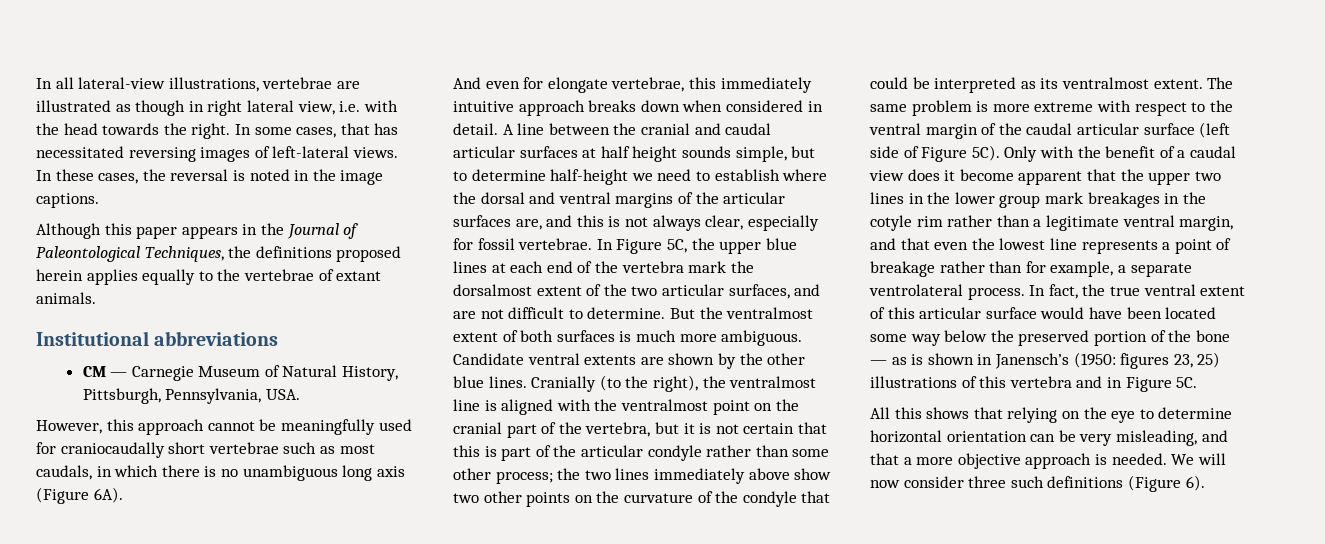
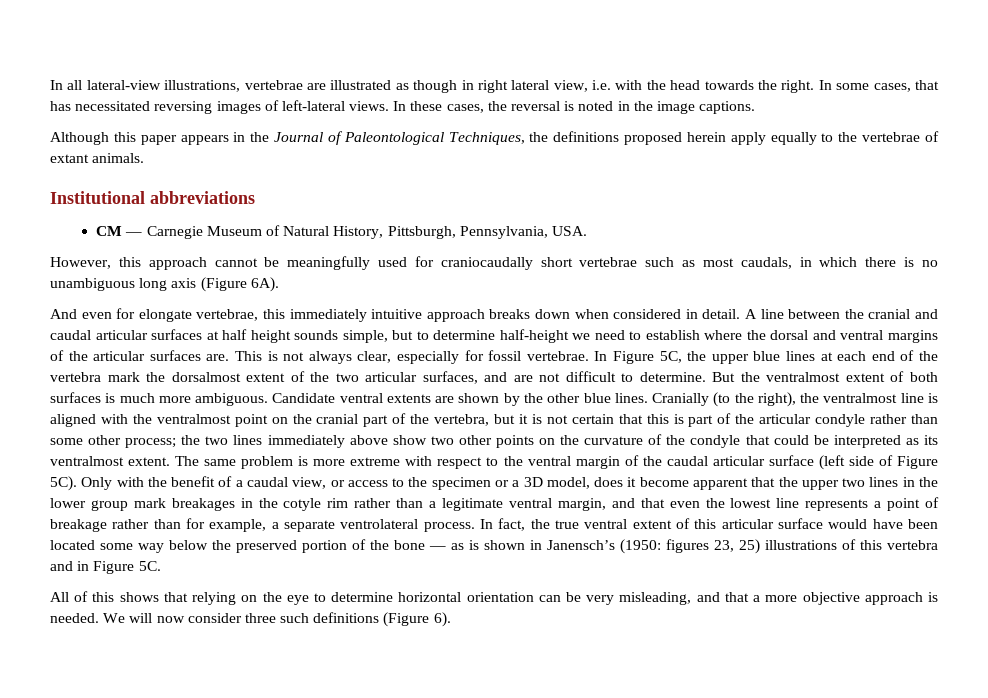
[86,269,138,285] applies -> [730,132,766,145] apply
[515,215,604,230] are, and this -> [206,351,262,361] are. This
[869,170,904,181] view -> [292,477,590,490] view, or access to the specimen or a 3D model,
(890, 413) none -> [74,591,89,602] of

